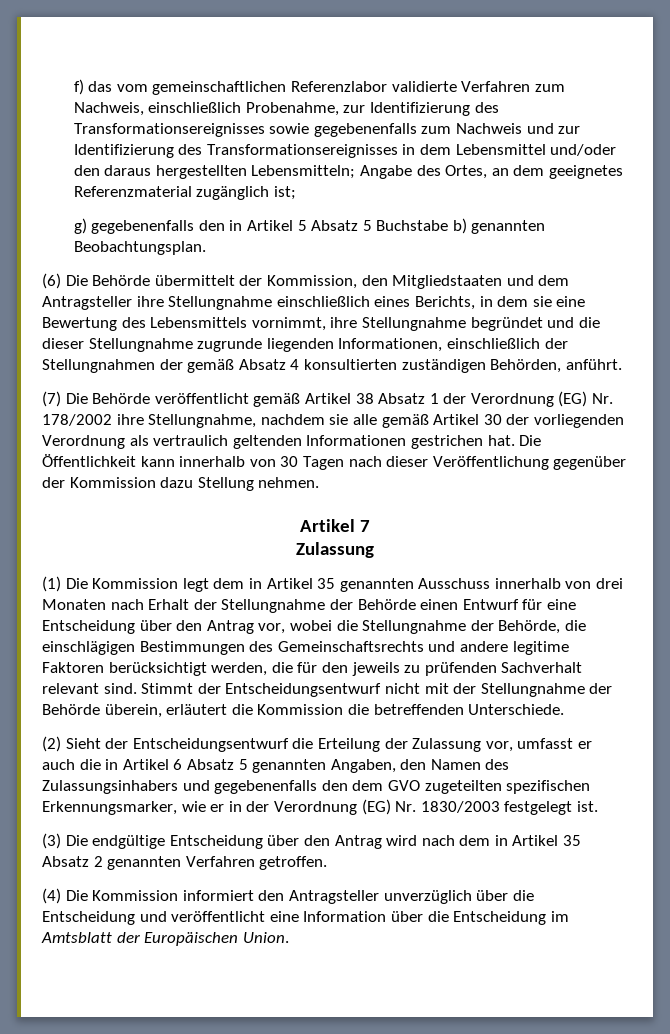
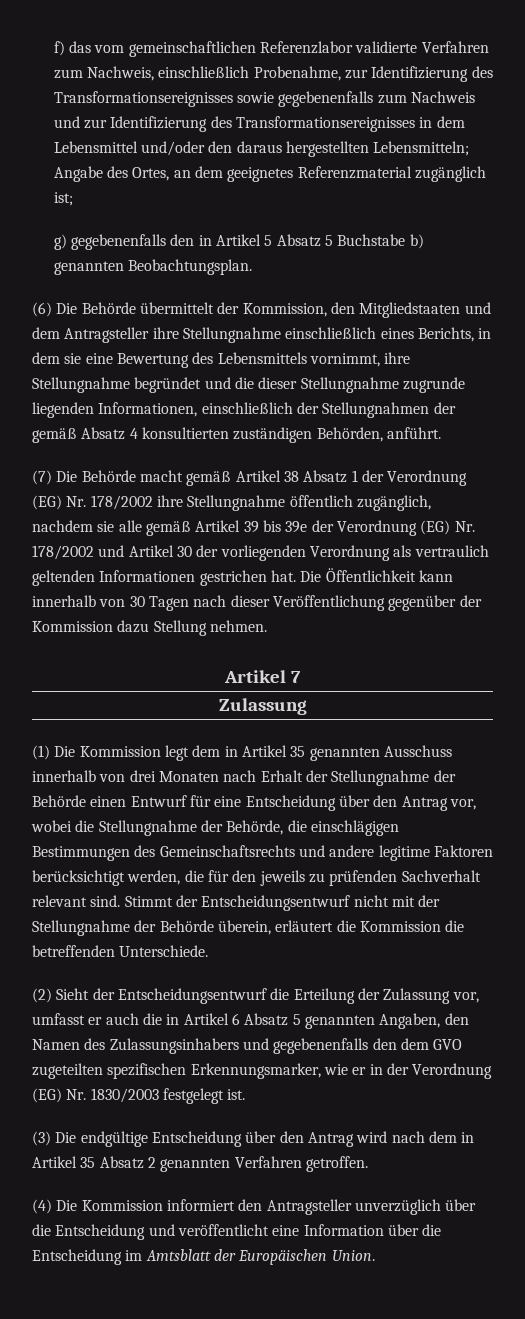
[154,393,249,404] veröffentlicht -> [139,470,183,482] macht
[148,414,257,428] Stellungnahme, -> [187,495,431,511] Stellungnahme öffentlich zugänglich,
(480, 419) none -> [243,520,475,536] [32,545,174,560] 39 bis 39e der Verordnung (EG) Nr. 178/2002 und Artikel

